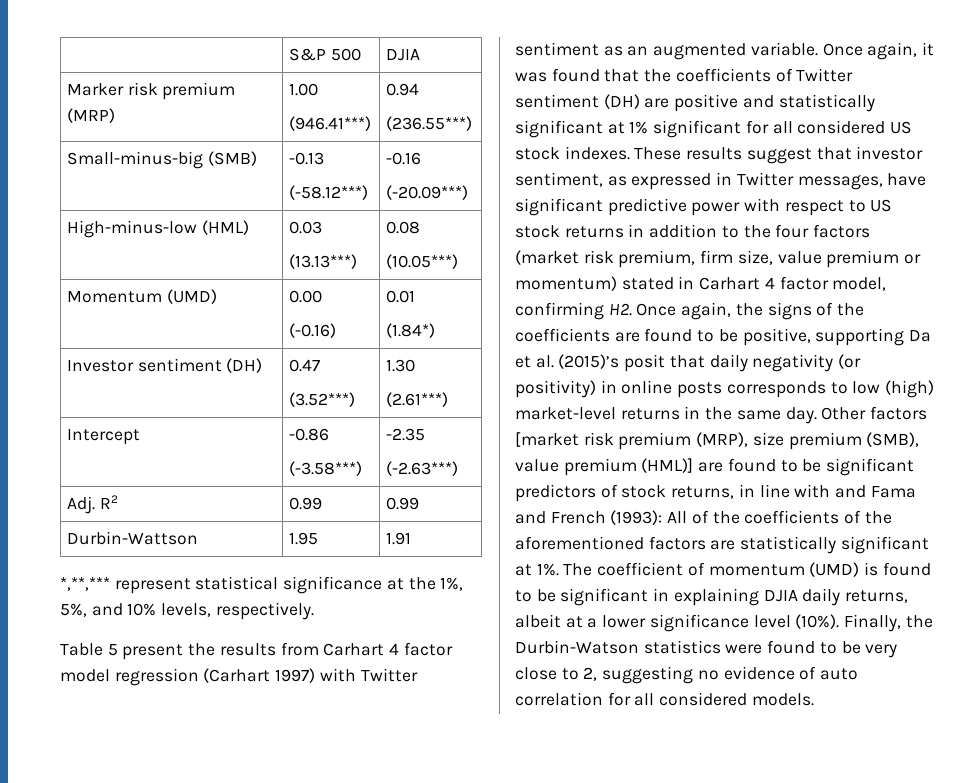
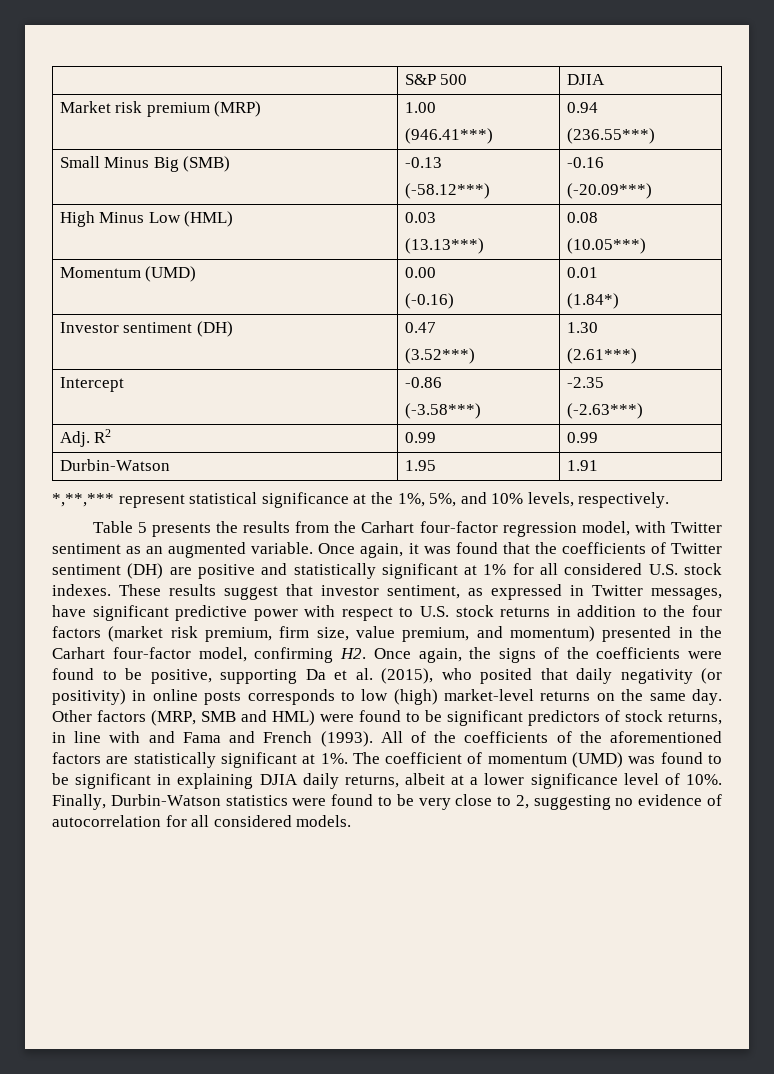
[67,83,125,96] Marker -> [59,101,111,113] Market
[67,151,204,169] Small-minus-big -> [59,156,179,172] Small Minus Big
[67,220,198,238] High-minus-low -> [59,211,181,227] High Minus Low
[67,531,199,545] Durbin-Wattson -> [59,459,170,471] Durbin-Watson
[122,644,184,660] present -> [151,523,211,537] presents
[323,642,453,656] [60,668,316,686] Carhart 4 factor model regression (Carhart 1997) -> [334,521,630,537] the Carhart four-factor regression model,
[653,120,913,138] significant for all considered US -> [512,563,678,575] for all considered U.S.
[870,199,893,212] US -> [420,606,449,617] U.S.
[826,250,922,268] [515,276,829,291] premium or momentum) stated in Carhart 4 factor -> [402,626,723,642] [52,647,191,659] premium, and momentum) presented in the Carhart four-factor
[614,332,640,342] are -> [688,651,722,659] were
[558,354,666,372] (2015)’s posit -> [381,668,532,684] (2015), who posited
[684,406,701,419] in -> [596,693,615,701] on
[515,432,920,450] [515,458,724,476] [market risk premium (MRP), size premium (SMB), value premium (HML)] are -> [151,710,354,726] (MRP, SMB and HML) were
[610,510,663,525] (1993): -> [320,731,373,747] (1993).
[864,562,879,576] is -> [628,756,656,764] was
[795,614,933,632] (10%). Finally, the -> [664,773,722,785] [52,794,106,810] of 10%. Finally,
[820,668,859,680] [515,692,603,706] auto correlation -> [52,815,161,827] autocorrelation

